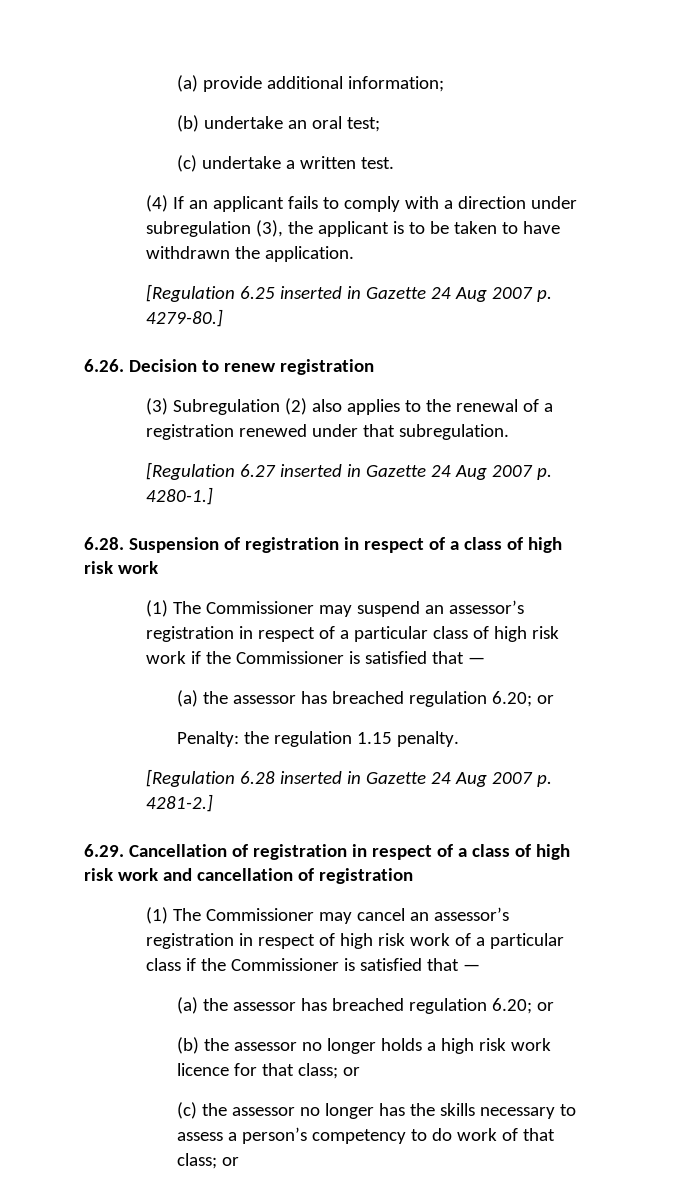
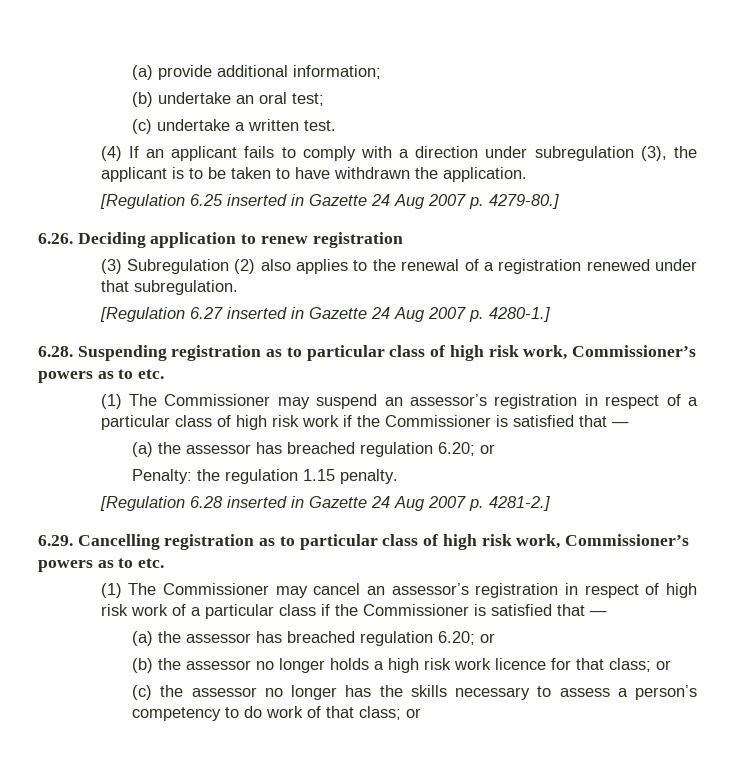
[128,359,197,372] Decision -> [77,232,237,248] Deciding application
[128,537,562,553] [84,561,158,574] Suspension of registration in respect of a class of high risk work -> [77,345,696,361] [38,369,165,383] Suspending registration as to particular class of high risk work, Commissioner’s powers as to etc.
[128,844,570,860] [84,868,413,884] Cancellation of registration in respect of a class of high risk work and cancellation of registration -> [77,534,689,550] [38,558,165,572] Cancelling registration as to particular class of high risk work, Commissioner’s powers as to etc.

